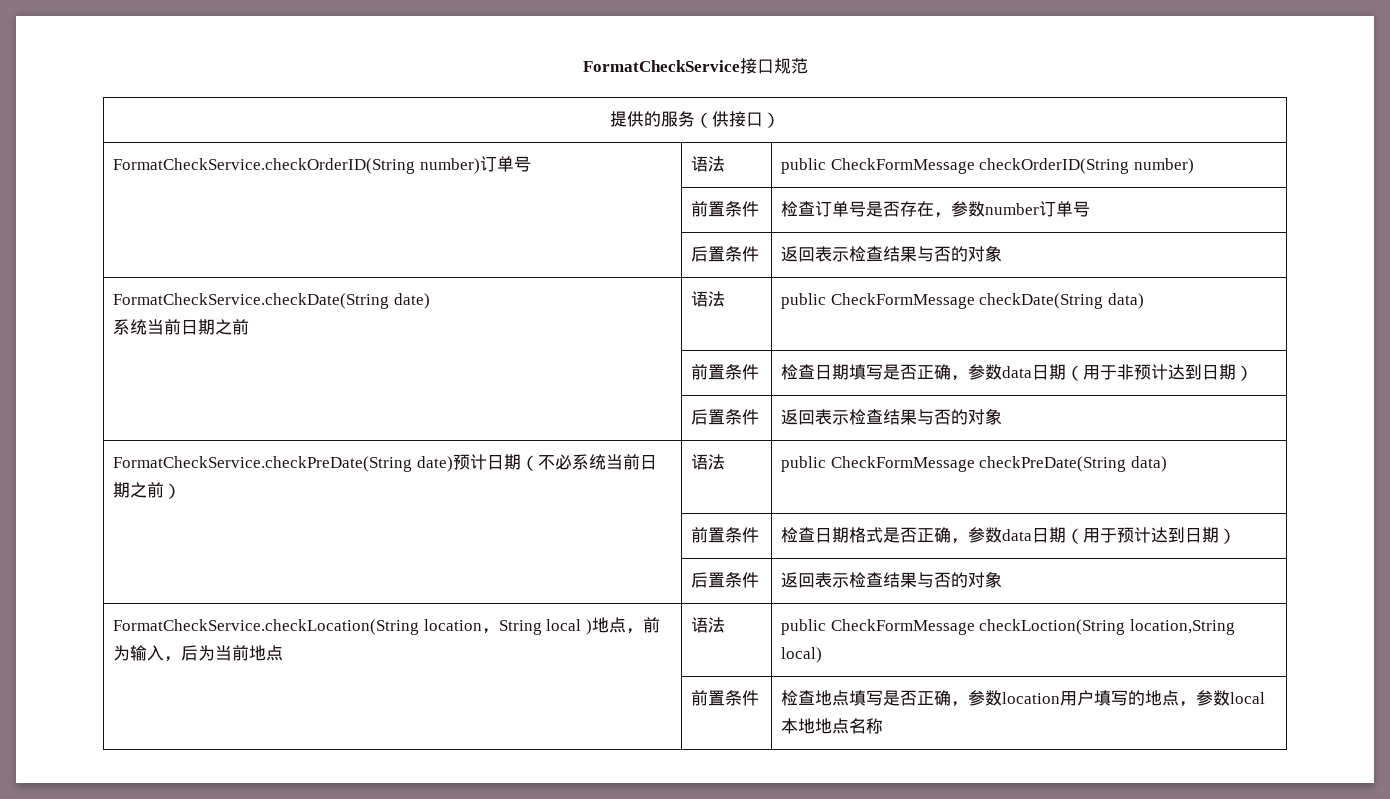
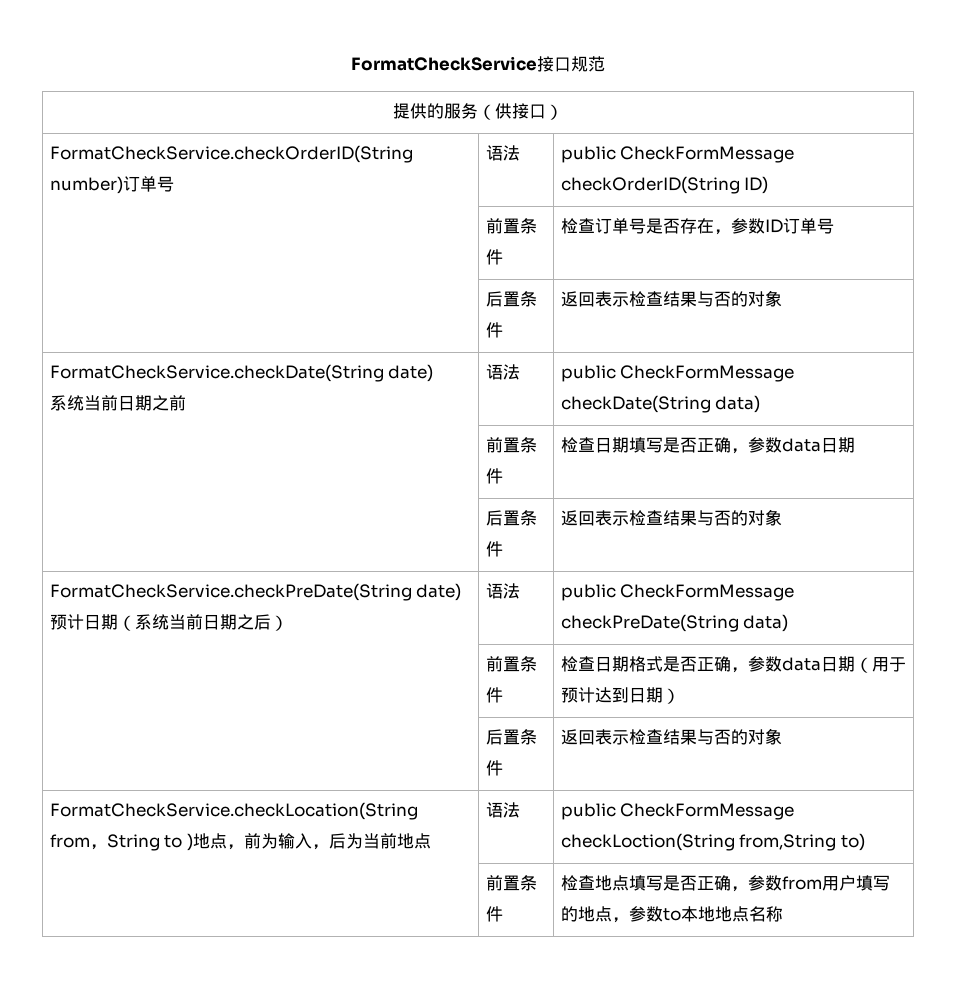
[1133,158,1194,174] number) -> [744,176,769,194] ID)
[984,203,1039,215] number -> [764,219,783,233] ID
[1065,364,1253,381] （用于非预计达到日期） -> (855, 445) none
[537,454,657,470] [112,482,164,498] 不必系统当前日期之前 -> [134,614,271,630] 系统当前日期之后
[423,619,582,635] location，String local -> [49,834,183,851] from，String to
[1129,619,1235,635] [780,647,822,663] location,String local) -> [739,833,865,851] from,String to)
[1001,692,1060,704] location -> [781,876,822,890] from
[1229,692,1265,704] local -> [662,908,681,921] to

